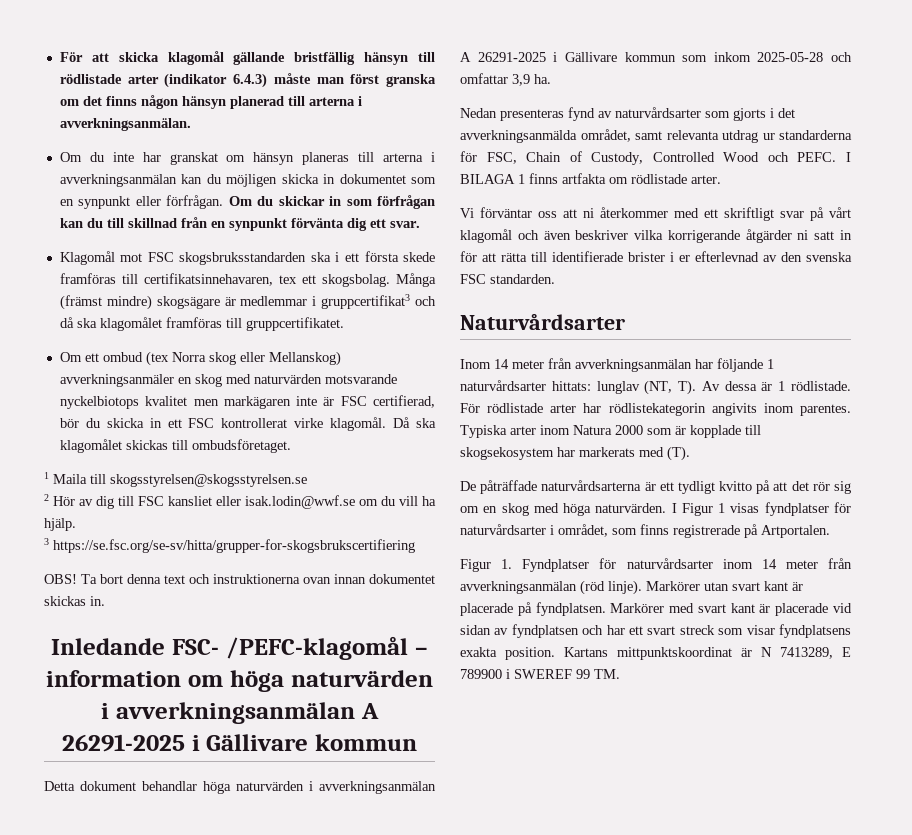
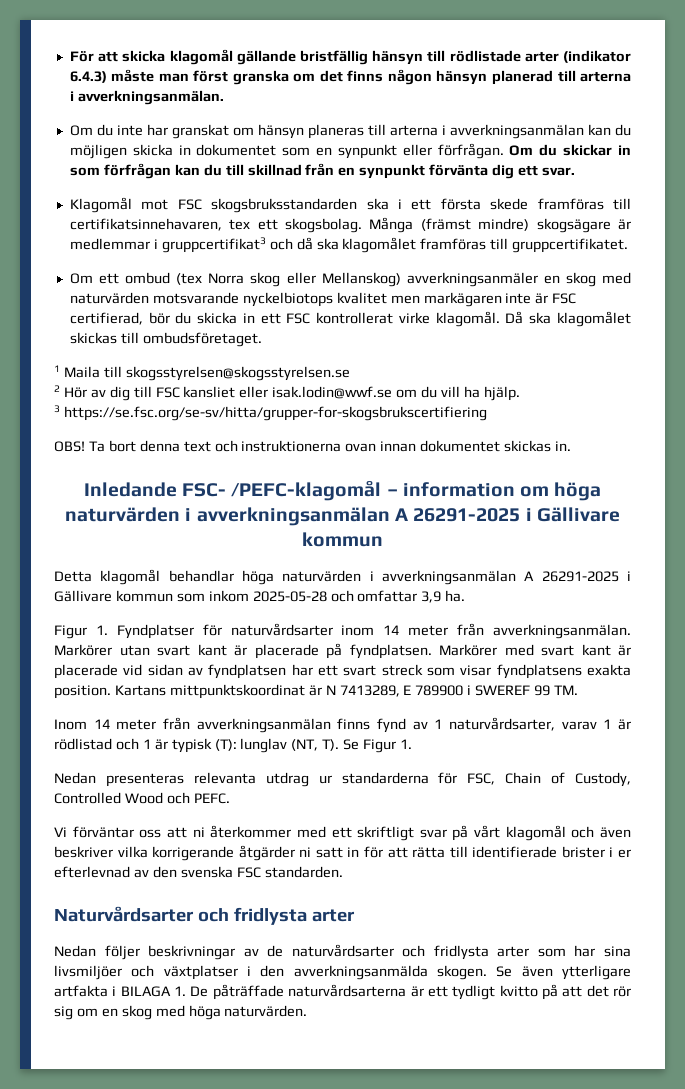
[80,781,136,791] dokument -> [100,569,161,585] klagomål
[460,107,795,121] [460,129,662,143] Nedan presenteras fynd av naturvårdsarter som gjorts i det avverkningsanmälda området, samt -> [54,623,632,639] [54,643,631,659] [54,664,631,679] [54,684,579,699] [54,717,631,733] [54,738,413,753] [54,772,184,787] Figur 1. Fyndplatser för naturvårdsarter inom 14 meter från avverkningsanmälan. Markörer utan svart kant är placerade på fyndplatsen. Markörer med svart kant är placerade vid sidan av fyndplatsen har ett svart streck som visar fyndplatsens exakta position. Kartans mittpunktskoordinat är N 7413289, E 789900 i SWEREF 99 TM. // Inom 14 meter från avverkningsanmälan finns fynd av 1 naturvårdsarter, varav 1 är rödlistad och 1 är typisk (T): lunglav (NT, T). Se Figur 1. // Nedan presenteras
[846,152,851,162] [460,173,721,184] I BILAGA 1 finns artfakta om rödlistade arter. -> (230, 798) none
[460,358,774,372] [460,380,851,395] [460,403,851,416] [460,425,761,438] [460,446,690,461] // Inom 14 meter från avverkningsanmälan har följande 1 naturvårdsarter hittats: lunglav (NT, T). Av dessa är 1 rödlistade. För rödlistade arter har rödlistekategorin angivits inom parentes. Typiska arter inom Natura 2000 som är kopplade till skogsekosystem har markerats med (T). // -> [197,907,355,925] [54,944,631,960] [54,965,631,980] [54,985,187,997] och fridlysta arter // Nedan följer beskrivningar av de naturvårdsarter och fridlysta arter som har sina livsmiljöer och växtplatser i den avverkningsanmälda skogen. Se även ytterligare artfakta i BILAGA 1.
[671,502,851,516] [460,524,830,538] [460,558,852,572] [460,580,803,595] [460,602,852,616] [460,624,851,638] [460,647,851,660] [460,669,620,679] I Figur 1 visas fyndplatser för naturvårdsarter i området, som finns registrerade på Artportalen. // Figur 1. Fyndplatser för naturvårdsarter inom 14 meter från avverkningsanmälan (röd linje). Markörer utan svart kant är placerade på fyndplatsen. Markörer med svart kant är placerade vid sidan av fyndplatsen och har ett svart streck som visar fyndplatsens exakta position. Kartans mittpunktskoordinat är N 7413289, E 789900 i SWEREF 99 TM. -> (308, 1011) none

